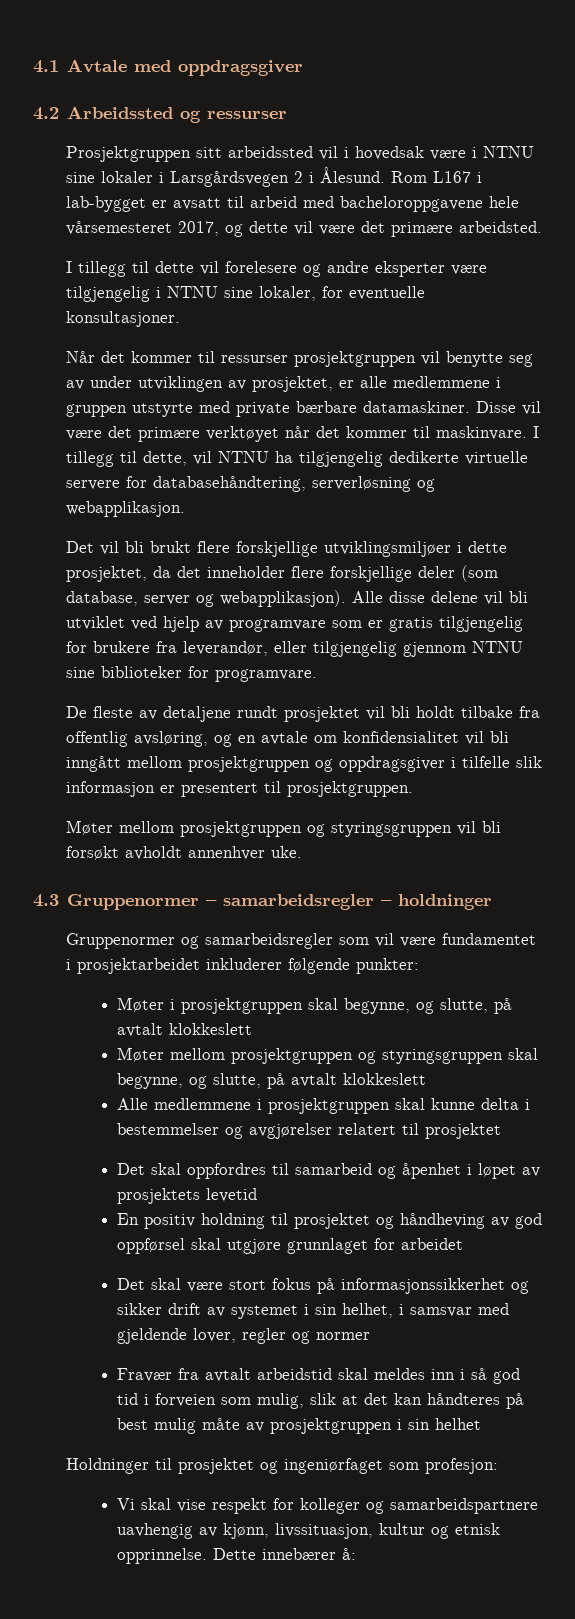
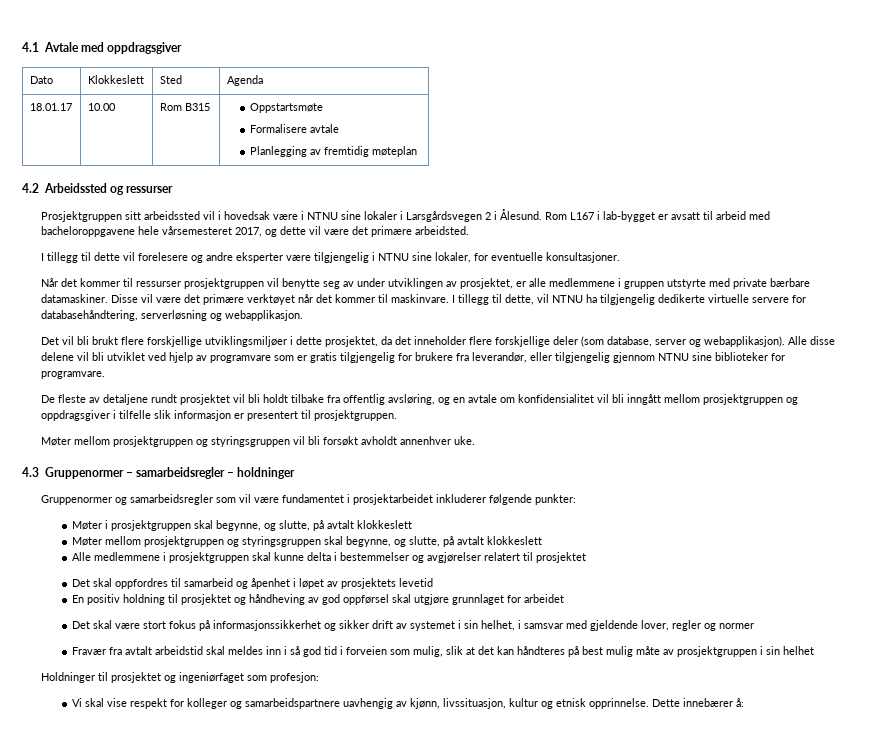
(304, 68) none -> [29,76,53,84] [87,75,144,84] [159,75,182,84] [226,75,263,86] [29,103,72,111] [87,103,116,111] [159,103,210,111] [250,103,324,113] [250,124,340,133] [250,146,418,157] // Dato | Klokkeslett | Sted | Agenda // 18.01.17 | 10.00 | Rom B315 | Oppstartsmøte // Formalisere avtale // Planlegging av fremtidig møteplan

